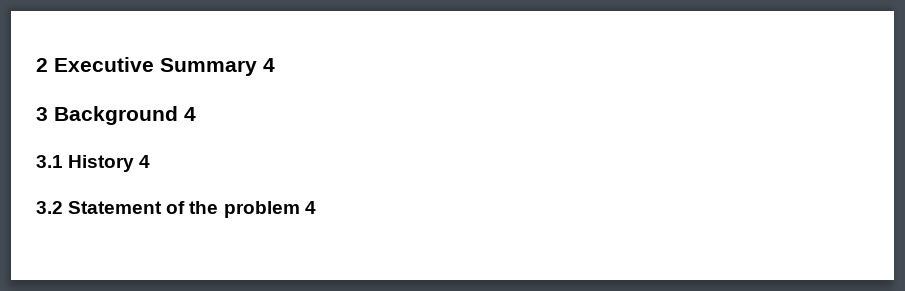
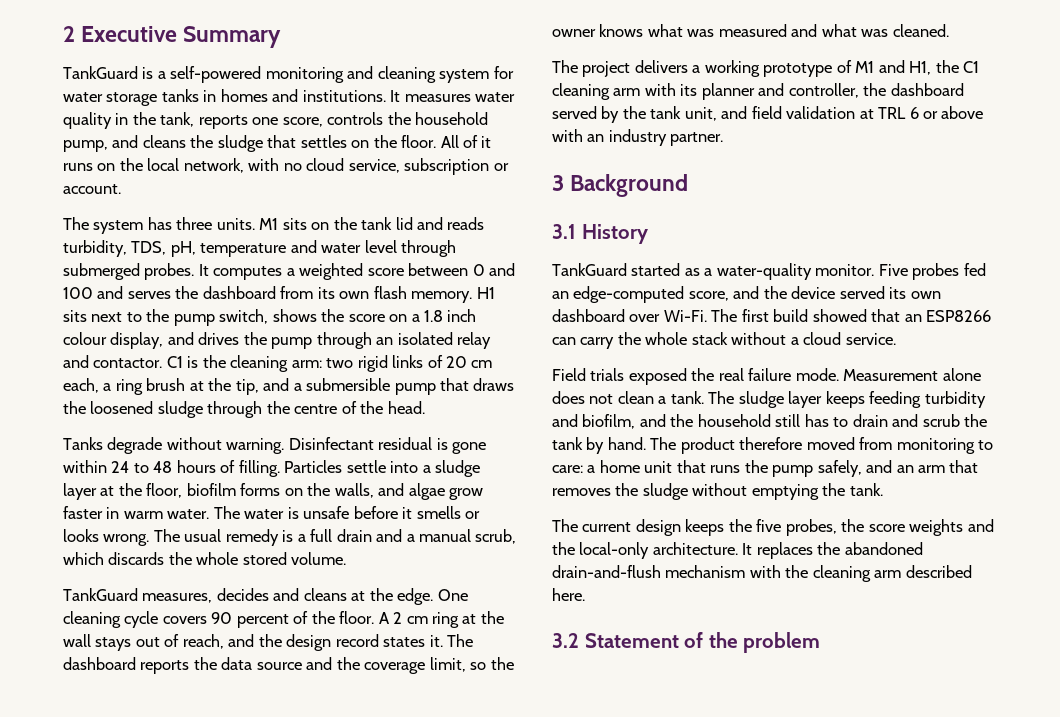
[263,58,275,72] 4 -> [63,66,514,83] [63,89,516,106] [63,112,489,129] [63,135,492,152] [63,158,509,175] [63,184,121,194] [63,217,485,234] [63,240,457,257] [63,263,516,280] [63,286,495,303] [63,309,477,326] [63,332,492,349] [63,355,493,372] [63,378,515,395] [63,401,425,418] [63,437,487,454] [63,460,481,477] [63,483,484,500] [63,506,481,519] [63,529,517,546] [63,552,347,565] [63,588,468,605] [63,611,504,628] [63,634,474,651] [63,657,514,674] [552,24,949,37] [552,60,980,77] [552,83,964,100] [552,106,984,123] [552,129,724,146] // TankGuard is a self-powered monitoring and cleaning system for water storage tanks in homes and institutions. It measures water quality in the tank, reports one score, controls the household pump, and cleans the sludge that settles on the floor. All of it runs on the local network, with no cloud service, subscription or account. // The system has three units. M1 sits on the tank lid and reads turbidity, TDS, pH, temperature and water level through submerged probes. It computes a weighted score between 0 and 100 and serves the dashboard from its own flash memory. H1 sits next to the pump switch, shows the score on a 1.8 inch colour display, and drives the pump through an isolated relay and contactor. C1 is the cleaning arm: two rigid links of 20 cm each, a ring brush at the tip, and a submersible pump that draws the loosened sludge through the centre of the head. // Tanks degrade without warning. Disinfectant residual is gone within 24 to 48 hours of filling. Particles settle into a sludge layer at the floor, biofilm forms on the walls, and algae grow faster in warm water. The water is unsafe before it smells or looks wrong. The usual remedy is a full drain and a manual scrub, which discards the whole stored volume. // TankGuard measures, decides and cleans at the edge. One cleaning cycle covers 90 percent of the floor. A 2 cm ring at the wall stays out of reach, and the design record states it. The dashboard reports the data source and the coverage limit, so the owner knows what was measured and what was cleaned. // The project delivers a working prototype of M1 and H1, the C1 cleaning arm with its planner and controller, the dashboard served by the tank unit, and field validation at TRL 6 or above with an industry partner.
[184,107,196,121] 4 -> (689, 185) none
[139,155,151,168] 4 -> [552,263,986,280] [552,286,941,303] [552,309,992,322] [552,332,896,349] [552,368,981,385] [552,391,986,408] [552,414,988,429] [552,437,994,454] [552,460,979,477] [552,483,883,500] [552,519,994,536] [552,542,923,559] [552,565,972,582] [552,588,585,601] // TankGuard started as a water-quality monitor. Five probes fed an edge-computed score, and the device served its own dashboard over Wi-Fi. The first build showed that an ESP8266 can carry the whole stack without a cloud service. // Field trials exposed the real failure mode. Measurement alone does not clean a tank. The sludge layer keeps feeding turbidity and biofilm, and the household still has to drain and scrub the tank by hand. The product therefore moved from monitoring to care: a home unit that runs the pump safely, and an arm that removes the sludge without emptying the tank. // The current design keeps the five probes, the score weights and the local-only architecture. It replaces the abandoned drain-and-flush mechanism with the cleaning arm described here.
[304,201,316,214] 4 -> (821, 642) none

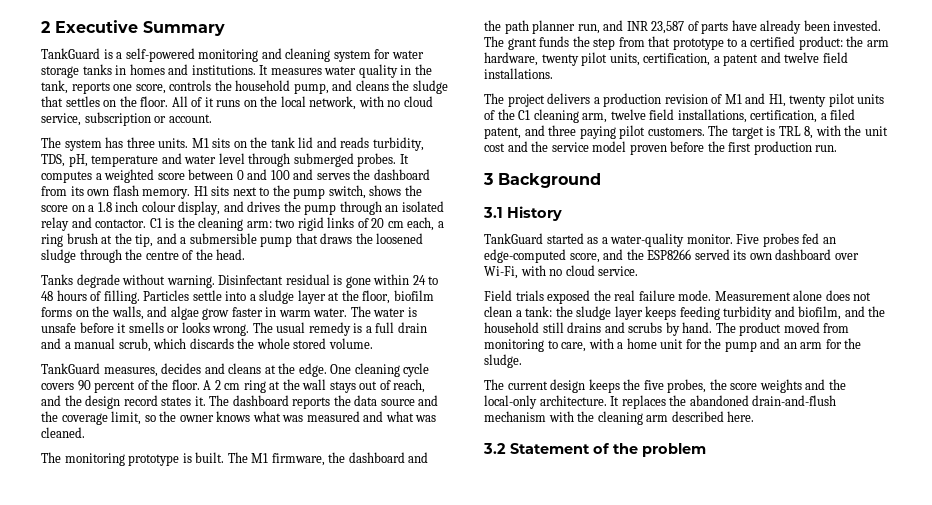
(949, 30) none -> [41,452,429,466] [484,20,882,34] [484,36,889,50] [484,52,848,66] [484,68,553,79] // The monitoring prototype is built. The M1 firmware, the dashboard and the path planner run, and INR 23,587 of parts have already been invested. The grant funds the step from that prototype to a certified product: the arm hardware, twenty pilot units, certification, a patent and twelve field installations.
[704,60,833,77] working prototype -> [603,93,708,107] production revision
[935,60,980,73] [552,83,964,100] [552,106,984,123] [552,129,724,146] the C1 cleaning arm with its planner and controller, the dashboard served by the tank unit, and field validation at TRL 6 or above with an industry partner. -> [789,93,885,107] [484,109,856,123] [484,125,888,139] [484,141,838,155] twenty pilot units of the C1 cleaning arm, twelve field installations, certification, a filed patent, and three paying pilot customers. The target is TRL 8, with the unit cost and the service model proven before the first production run.
[791,286,836,299] device -> [647,249,692,260] ESP8266
[663,309,992,322] [552,332,799,349] Wi-Fi. The first build showed that an ESP8266 can carry the whole stack without a -> [484,265,563,279] Wi-Fi, with no
[670,391,735,404] tank. The -> [525,306,573,317] tank: the
[804,414,988,427] [552,437,583,450] has to drain and scrub the tank -> [567,322,663,333] drains and scrubs
[739,437,803,450] therefore -> (782, 329) none
[552,465,583,473] care: -> [561,338,614,352] care, with
[676,460,862,477] that runs the pump safely, -> [685,338,757,352] for the pump
[949,460,979,473] [552,483,883,500] that removes the sludge without emptying the tank. -> [825,338,862,349] [484,354,522,368] for the sludge.

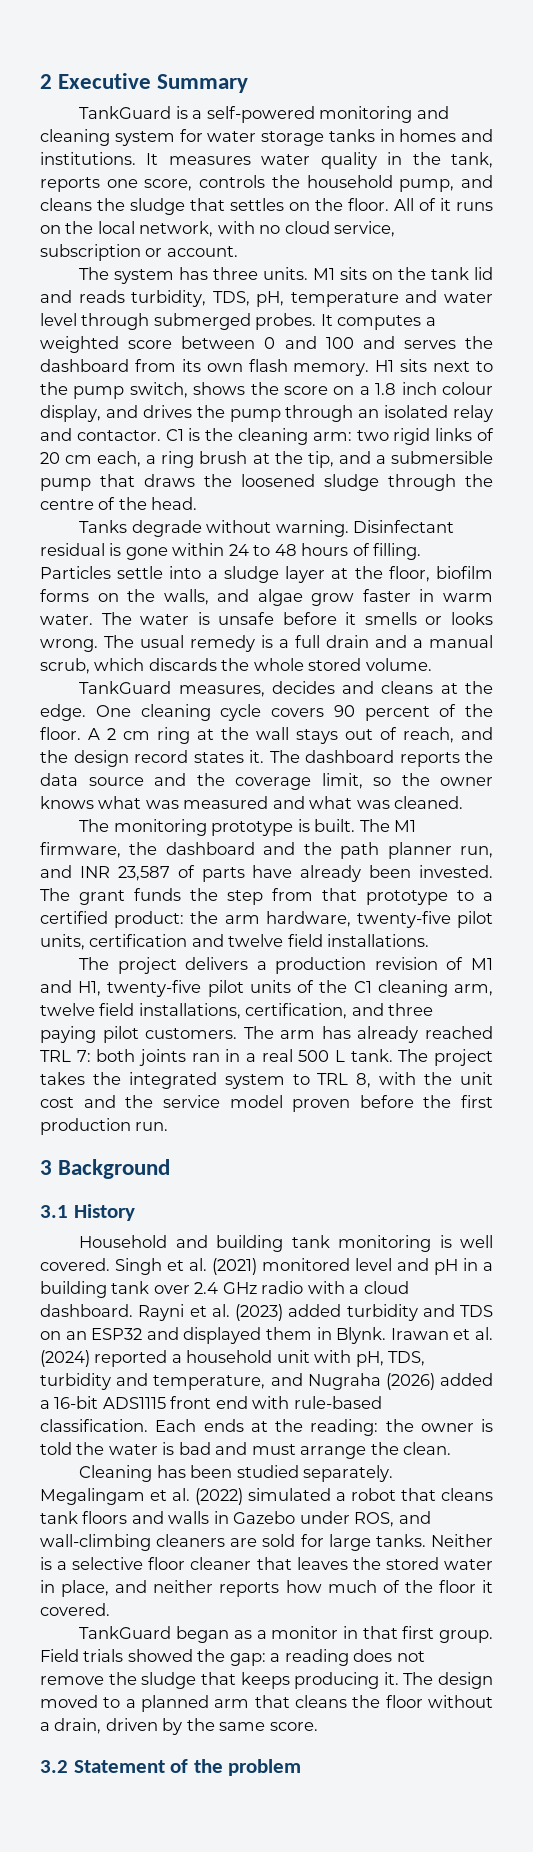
[541,54,579,66] twenty -> [356,911,451,928] twenty-five
[643,53,759,66] certification, a patent -> [89,934,188,947] certification
[789,95,827,107] twenty -> [107,980,202,997] twenty-five
[820,109,856,120] [484,127,521,139] a filed patent, -> (348, 1011) none
[731,126,776,139] target is -> [280,1026,493,1043] [40,1049,494,1066] [40,1072,310,1089] arm has already reached TRL 7: both joints ran in a real 500 L tank. The project takes the integrated system to
[484,233,584,244] // TankGuard started -> [79,1235,493,1252] [40,1258,493,1275] [40,1281,409,1298] [40,1304,493,1321] [40,1327,494,1344] [40,1350,426,1367] [40,1373,494,1390] [40,1396,382,1409] [40,1419,493,1436] [40,1442,452,1459] [79,1465,394,1482] [40,1488,493,1505] [40,1511,431,1527] [40,1534,494,1551] [40,1557,493,1570] [40,1580,494,1597] [40,1603,110,1616] [79,1626,230,1643] // Household and building tank monitoring is well covered. Singh et al. (2021) monitored level and pH in a building tank over 2.4 GHz radio with a cloud dashboard. Rayni et al. (2023) added turbidity and TDS on an ESP32 and displayed them in Blynk. Irawan et al. (2024) reported a household unit with pH, TDS, turbidity and temperature, and Nugraha (2026) added a 16-bit ADS1115 front end with rule-based classification. Each ends at the reading: the owner is told the water is bad and must arrange the clean. // Cleaning has been studied separately. Megalingam et al. (2022) simulated a robot that cleans tank floors and walls in Gazebo under ROS, and wall-climbing cleaners are sold for large tanks. Neither is a selective floor cleaner that leaves the stored water in place, and neither reports how much of the floor it covered. // TankGuard began
[610,233,836,247] [484,249,859,263] [484,265,639,279] [484,290,872,304] [484,306,886,320] [484,322,850,336] [484,338,862,352] [484,354,522,368] [484,379,846,393] [484,395,837,409] [484,411,755,425] water-quality monitor. Five probes fed an edge-computed score, and the ESP8266 served its own dashboard over Wi-Fi, with no cloud service. // Field trials exposed the real failure mode. Measurement alone does not clean a tank: the sludge layer keeps feeding turbidity and biofilm, and the household still drains and scrubs by hand. The product moved from monitoring to care, with a home unit for the pump and an arm for the sludge. // The current design keeps the five probes, the score weights and the local-only architecture. It replaces the abandoned drain-and-flush mechanism with the cleaning arm described here. -> [271,1626,493,1643] [40,1649,425,1666] [40,1672,493,1689] [40,1695,493,1712] [40,1718,318,1735] monitor in that first group. Field trials showed the gap: a reading does not remove the sludge that keeps producing it. The design moved to a planned arm that cleans the floor without a drain, driven by the same score.

